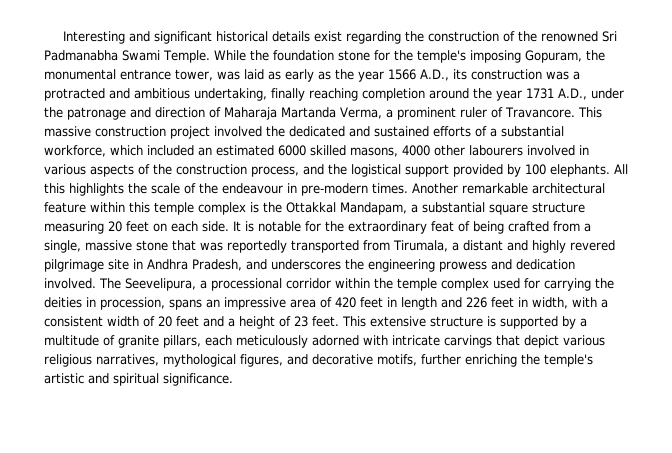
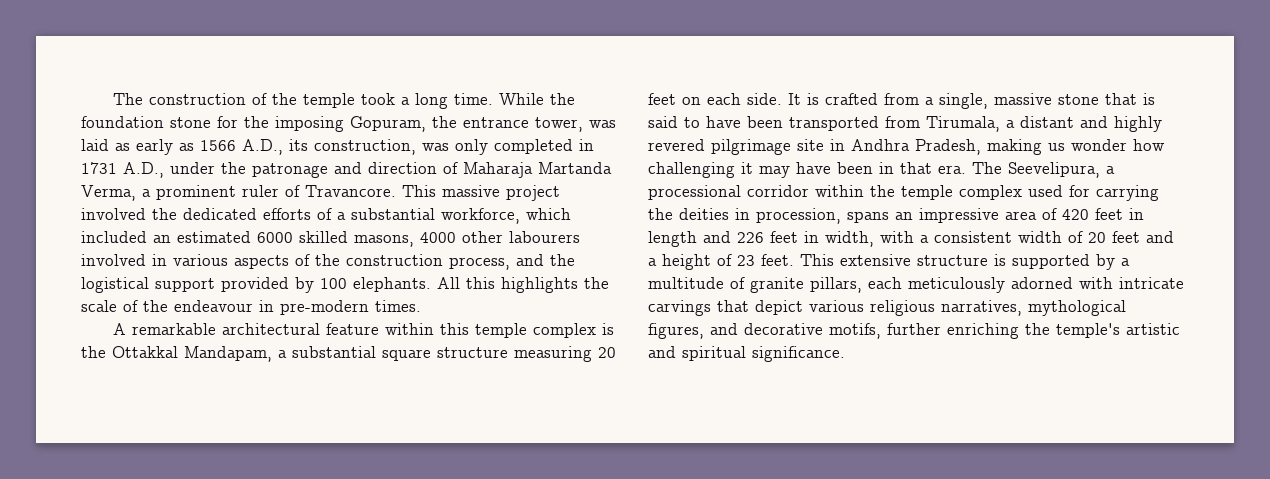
[63,31,618,44] [44,50,210,63] Interesting and significant historical details exist regarding the construction of the renowned Sri Padmanabha Swami Temple. -> [113,93,494,109] The construction of the temple took a long time.
[416,50,466,63] temple's -> (269, 122) none
[44,69,116,80] monumental -> (457, 122) none
[335,69,384,82] the year -> (194, 147) none
[471,69,580,80] [44,88,522,101] construction was a protracted and ambitious undertaking, finally reaching completion around the year -> [314,139,594,155] construction, was only completed in
[95,126,166,137] construction -> (500, 191) none
[349,126,429,137] and sustained -> (257, 214) none
[412,183,458,194] Another -> [113,323,127,335] // A
[258,221,504,234] notable for the extraordinary feat of being -> (819, 99) none
[200,240,287,253] was reportedly -> [1143,93,1155,105] [648,116,783,128] is said to have been
[246,259,575,272] [44,278,96,289] and underscores the engineering prowess and dedication involved. -> [987,139,1165,155] [648,162,966,178] making us wonder how challenging it may have been in that era.

